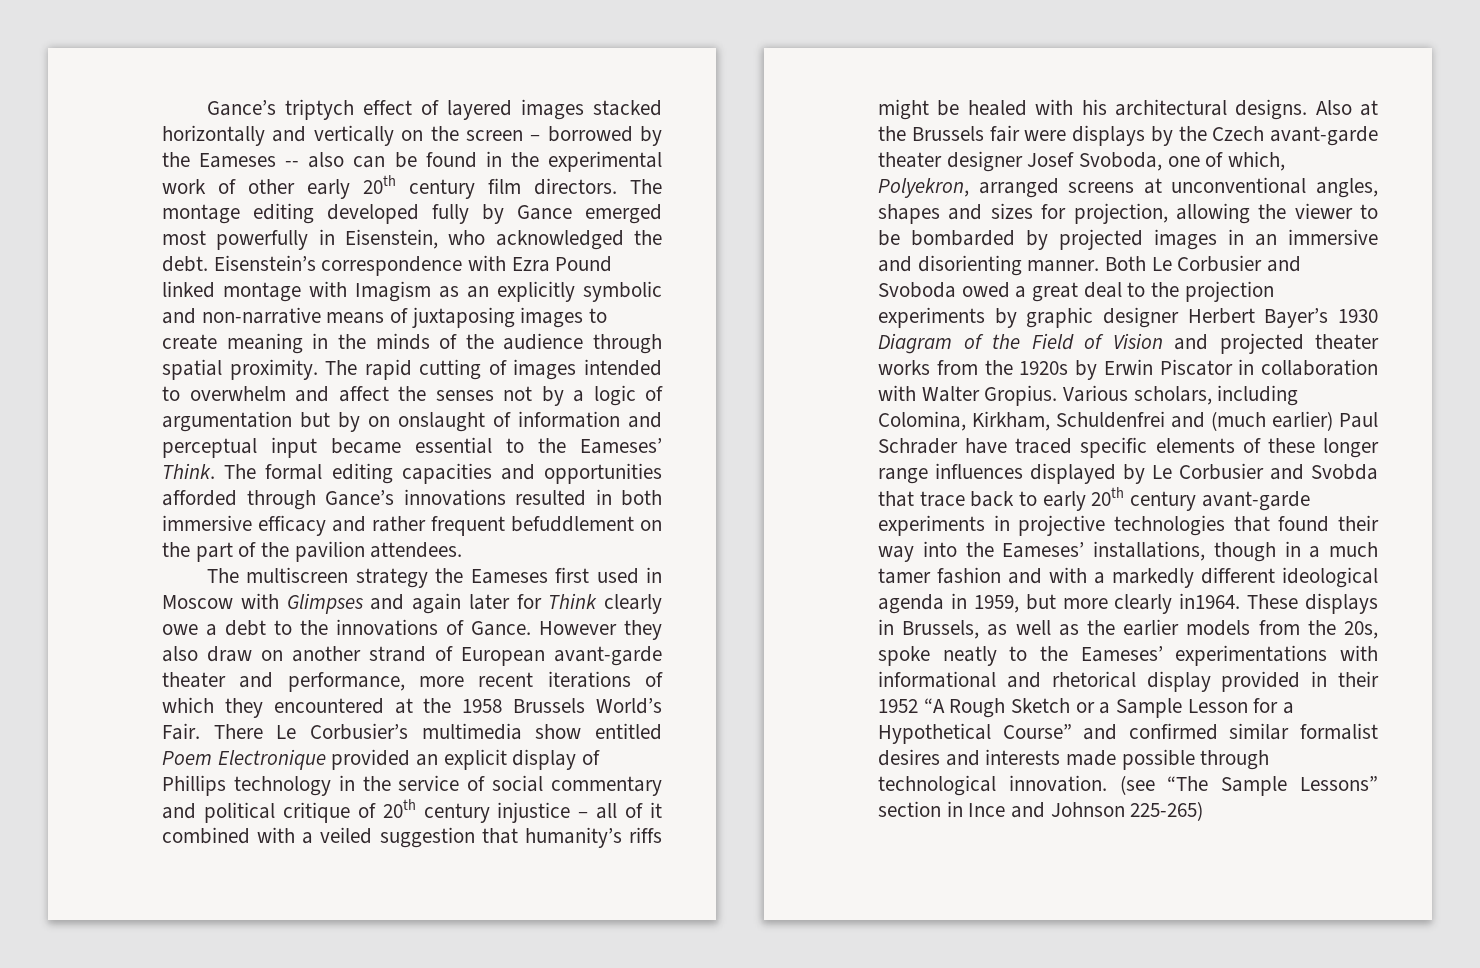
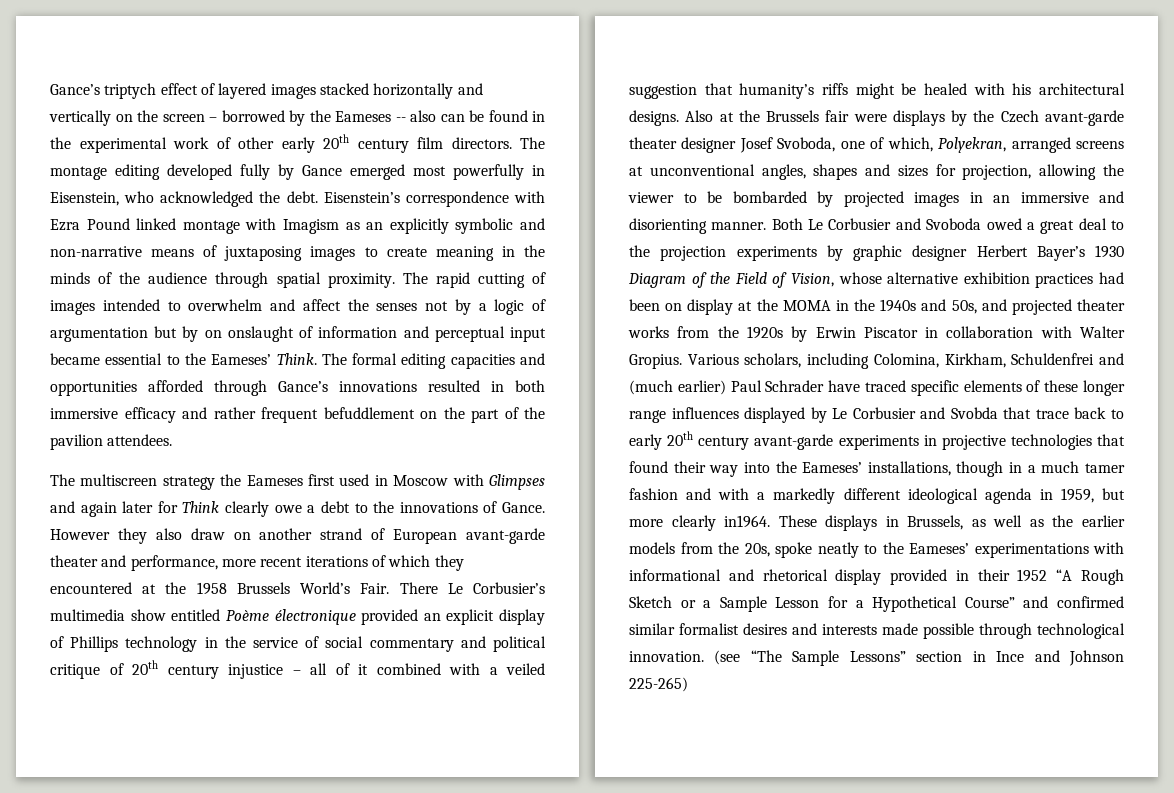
[162,749,326,770] Poem Electronique -> [225,609,356,625] Poème électronique
[878,178,969,198] Polyekron, -> [938,137,1007,153] Polyekran,
[1112,333,1163,349] Vision -> [791,272,1124,288] [629,299,977,315] Vision, whose alternative exhibition practices had been on display at the MOMA in the 1940s and 50s,

